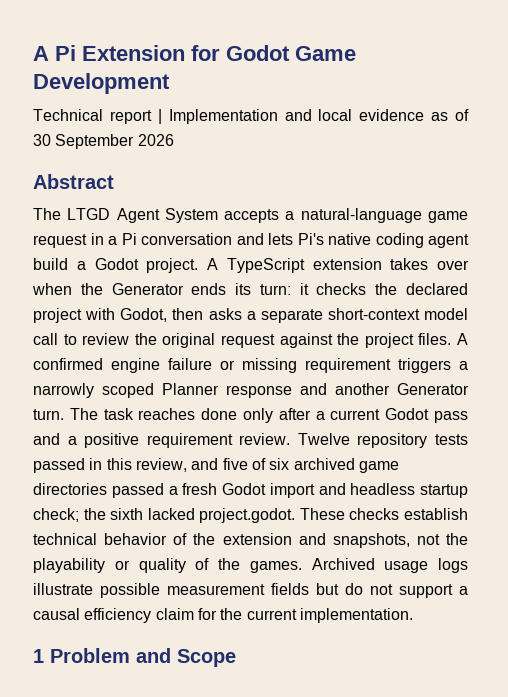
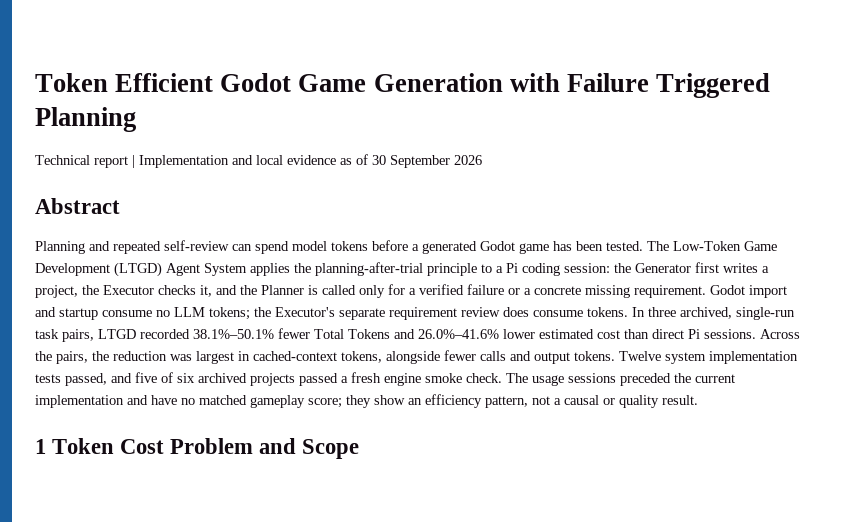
[33,45,356,61] [33,73,170,94] A Pi Extension for Godot Game Development -> [35,73,771,98] [35,107,136,132] Token Efficient Godot Game Generation with Failure Triggered Planning
[33,208,468,223] [33,233,469,248] [33,258,469,273] [32,283,468,295] [33,308,468,323] [33,333,469,348] [33,358,468,373] [33,383,469,398] [33,408,469,423] [33,433,468,448] [33,458,187,473] The LTGD Agent System accepts a natural-language game request in a Pi conversation and lets Pi's native coding agent build a Godot project. A TypeScript extension takes over when the Generator ends its turn: it checks the declared project with Godot, then asks a separate short-context model call to review the original request against the project files. A confirmed engine failure or missing requirement triggers a narrowly scoped Planner response and another Generator turn. The task reaches done only after a current Godot pass and a positive requirement review. Twelve repository tests passed in this review, -> [35,240,777,254] [35,262,769,277] [35,284,787,298] [35,307,795,320] [35,328,800,342] [35,350,798,364] [35,373,107,386] Planning and repeated self-review can spend model tokens before a generated Godot game has been tested. The Low-Token Game Development (LTGD) Agent System applies the planning-after-trial principle to a Pi coding session: the Generator first writes a project, the Executor checks it, and the Planner is called only for a verified failure or a concrete missing requirement. Godot import and startup consume no LLM tokens; the Executor's separate requirement review does consume tokens. In three archived, single-run task pairs, LTGD recorded 38.1%–50.1% fewer Total Tokens and 26.0%–41.6% lower estimated cost than direct Pi sessions. Across the pairs, the reduction was largest in cached-context tokens, alongside fewer calls and output tokens. Twelve system implementation tests passed,
[358,461,399,473] [33,483,107,495] game directories -> [250,373,295,386] projects
[222,483,468,498] [33,508,468,523] [33,533,468,548] [33,558,468,573] [33,583,468,598] [33,608,413,623] [33,649,44,663] Godot import and headless startup check; the sixth lacked project.godot. These checks establish technical behavior of the extension and snapshots, not the playability or quality of the games. Archived usage logs illustrate possible measurement fields but do not support a causal efficiency claim for the current implementation. // 1 -> [384,373,735,386] [35,394,698,408] [35,438,165,454] engine smoke check. The usage sessions preceded the current implementation and have no matched gameplay score; they show an efficiency pattern, not a causal or quality result. // 1 Token Cost

